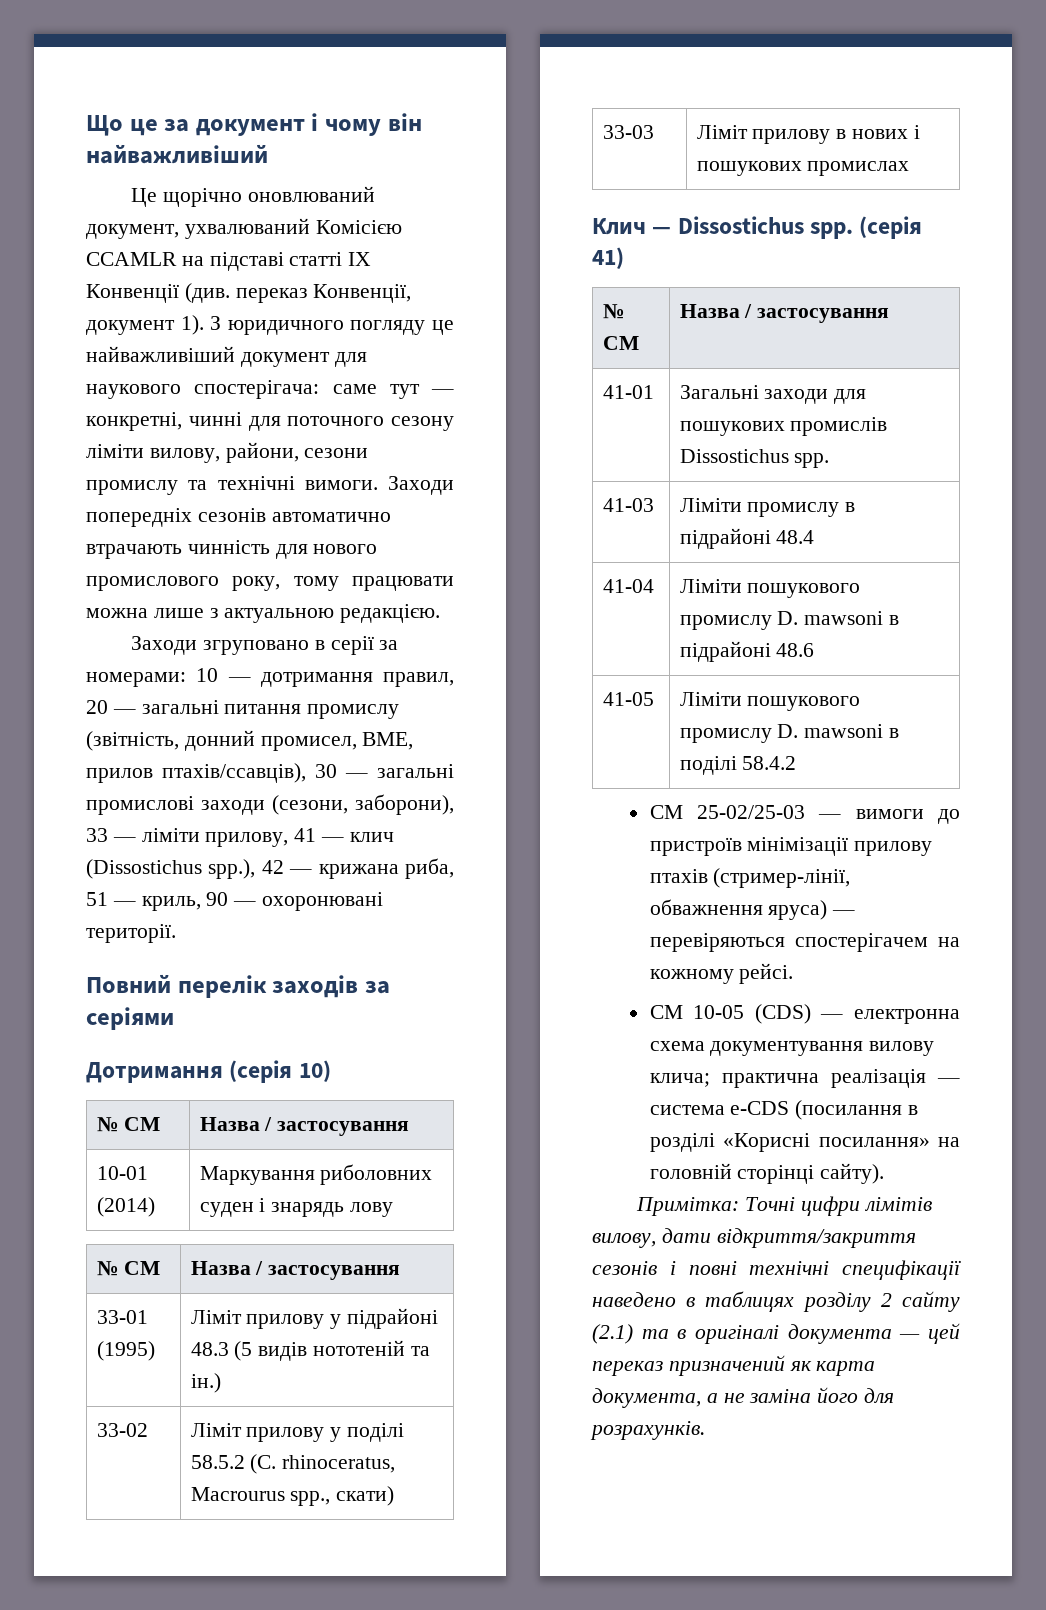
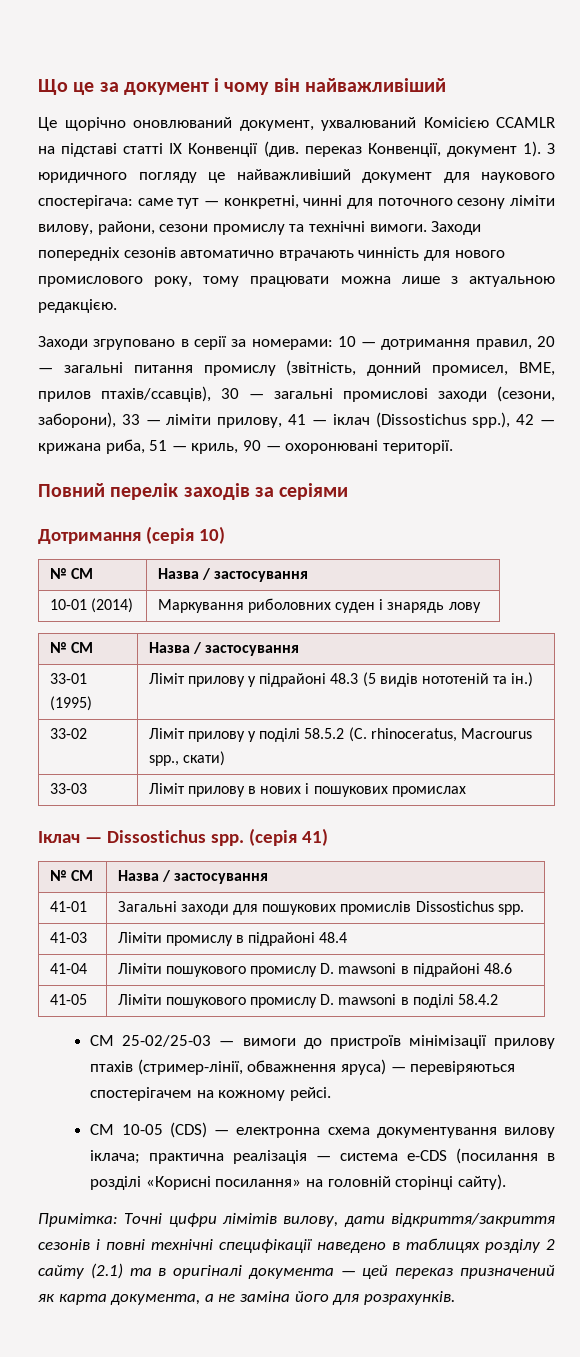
[349,832,394,842] клич -> [332,414,370,425] іклач
[592,218,646,235] Клич -> [38,831,80,843] Іклач
[649,1073,710,1087] клича; -> [90,1150,141,1164] іклача;

